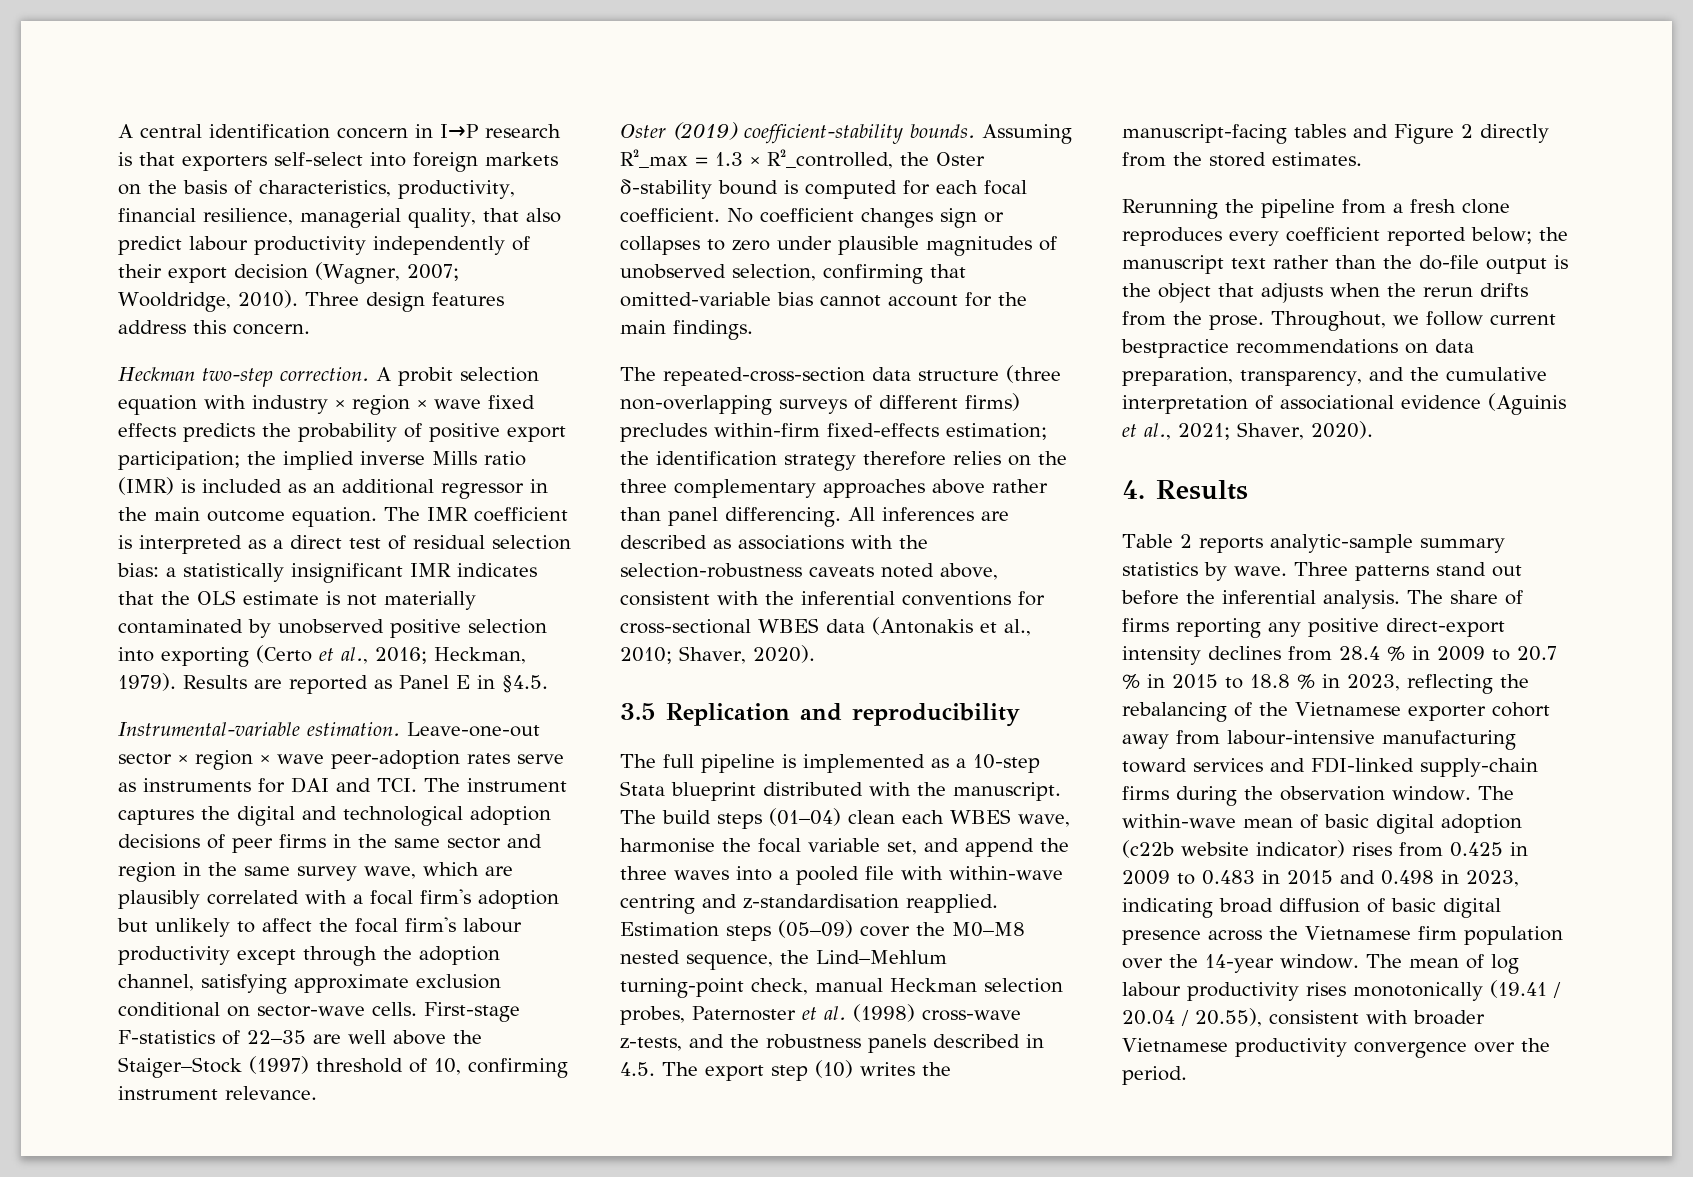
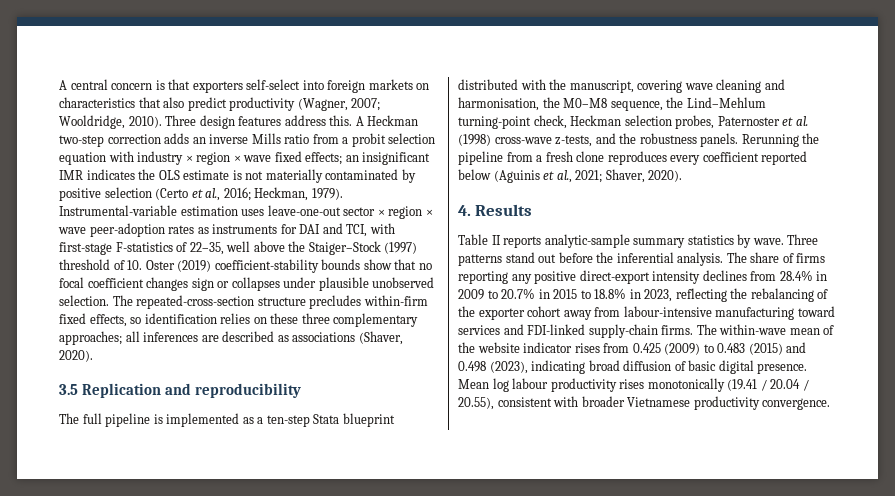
[209,124,561,139] identification concern in I→P research -> [111,83,153,90] concern
[148,180,515,199] [118,208,561,228] [118,236,530,255] [118,264,308,283] the basis of characteristics, productivity, financial resilience, managerial quality, that also predict labour productivity independently of their export decision -> [59,97,296,111] characteristics that also predict productivity
[193,320,310,335] [118,367,391,387] this concern. // Heckman two-step correction. A -> [329,115,419,126] [59,133,349,147] this. A Heckman two-step correction adds an inverse Mills ratio from a
[118,423,566,442] [118,451,526,470] [118,477,548,499] [118,507,568,527] [118,535,571,554] [117,563,284,582] effects predicts the probability of positive export participation; the implied inverse Mills ratio (IMR) is included as an additional regressor in the main outcome equation. The IMR coefficient is interpreted as a direct test of residual selection bias: a statistically -> [305,152,359,165] effects; an
[118,591,154,605] that -> (135, 174) none
[278,619,384,634] unobserved -> (416, 176) none
[118,647,249,667] into exporting -> (152, 192) none
[183,675,548,694] [118,722,540,737] Results are reported as Panel E in §4.5. // Instrumental-variable estimation. Leave-one-out -> [59,205,341,216] Instrumental-variable estimation uses leave-one-out
[517,754,564,764] serve -> (195, 229) none
[377,778,567,792] [118,806,551,826] [118,834,542,853] [118,862,513,882] [118,889,559,909] [117,917,522,937] [118,946,500,966] [118,974,501,994] [118,1002,520,1022] [118,1030,341,1045] TCI. The instrument captures the digital and technological adoption decisions of peer firms in the same sector and region in the same survey wave, which are plausibly correlated with a focal firm's adoption but unlikely to affect the focal firm's labour productivity except through the adoption channel, satisfying approximate exclusion conditional on sector-wave cells. First-stage F-statistics of 22–35 are -> [346,223,395,237] [59,242,224,255] TCI, with first-stage F-statistics of 22–35,
[434,1058,568,1078] [118,1086,317,1100] [620,122,1072,144] [620,149,985,169] [620,179,1027,199] [620,208,753,223] 10, confirming instrument relevance. // Oster (2019) coefficient-stability bounds. Assuming R²_max = 1.3 × R²_controlled, the Oster δ-stability bound is computed for each focal coefficient. No -> [127,259,432,273] [59,277,84,288] 10. Oster (2019) coefficient-stability bounds show that no focal
[707,236,1057,256] [620,264,966,284] [620,292,1027,307] [620,320,753,340] [620,365,1061,386] [620,393,1020,415] [620,423,1047,442] [620,451,946,471] to zero under plausible magnitudes of unobserved selection, confirming that omitted-variable bias cannot account for the main findings. // The repeated-cross-section data structure (three non-overlapping surveys of different firms) precludes within-firm fixed-effects estimation; the identification strategy therefore -> [283,277,435,291] [59,295,428,309] [59,313,217,327] under plausible unobserved selection. The repeated-cross-section structure precludes within-firm fixed effects, so identification
[1038,451,1067,465] the -> [270,313,299,324] these
[823,479,1048,498] [620,507,875,527] approaches above rather than panel differencing. All -> [59,331,140,345] approaches; all
[851,535,928,549] [620,563,998,580] [620,591,1045,606] [620,617,1031,636] [620,646,746,664] with the selection-robustness caveats noted above, consistent with the inferential conventions for cross-sectional WBES data (Antonakis et al., 2010; Shaver, -> [358,331,403,345] (Shaver,
[973,754,1040,773] 10-step -> [266,415,310,427] ten-step
[953,782,1061,801] [620,808,1070,829] [620,838,1069,857] [620,866,1063,885] [620,894,998,914] [620,920,910,941] manuscript. The build steps (01–04) clean each WBES wave, harmonise the focal variable set, and append the three waves into a pooled file with within-wave centring and z-standardisation reapplied. Estimation steps (05–09) cover -> [569,79,785,93] [458,97,539,111] manuscript, covering wave cleaning and harmonisation,
[620,950,680,964] nested -> (608, 103) none
[815,978,883,992] manual -> (567, 122) none
[868,1034,1044,1053] [620,1060,951,1081] [1122,124,1549,144] [1122,152,1362,167] panels described in 4.5. The export step (10) writes the manuscript-facing tables and Figure 2 directly from the stored estimates. // -> [700,133,739,147] panels.
[1471,227,1568,244] [1122,255,1568,274] [1122,283,1528,303] [1122,311,1556,331] [1121,339,1474,358] [1122,367,1547,386] [1122,395,1481,414] below; the manuscript text rather than the do-file output is the object that adjusts when the rerun drifts from the prose. Throughout, we follow current bestpractice recommendations on data preparation, transparency, and the cumulative interpretation of associational evidence -> [458,169,491,180] below
[1179,534,1192,548] 2 -> [491,235,501,245] II
[1339,646,1557,661] [1122,674,1140,689] 28.4 % in 2009 to 20.7 % -> [779,270,828,281] [458,288,536,300] 28.4% in 2009 to 20.7%
[1250,674,1315,689] 18.8 % -> [594,288,627,299] 18.8%
[1295,702,1401,716] Vietnamese -> (475, 311) none
[1122,786,1514,806] [1122,814,1522,834] [1122,840,1528,858] [1122,870,1519,887] firms during the observation window. The within-wave mean of basic digital adoption (c22b website indicator) rises from 0.425 in 2009 to 0.483 in 2015 and 0.498 in 2023, -> [661,324,835,335] [458,342,807,355] [458,361,528,374] firms. The within-wave mean of the website indicator rises from 0.425 (2009) to 0.483 (2015) and 0.498 (2023),
[1122,926,1563,945] [1122,954,1484,973] presence across the Vietnamese firm population over the 14-year window. The mean of -> [757,363,808,374] [458,379,489,389] presence. Mean
[1353,1038,1550,1058] [1122,1066,1187,1085] convergence over the period. -> [762,398,831,410] convergence.

